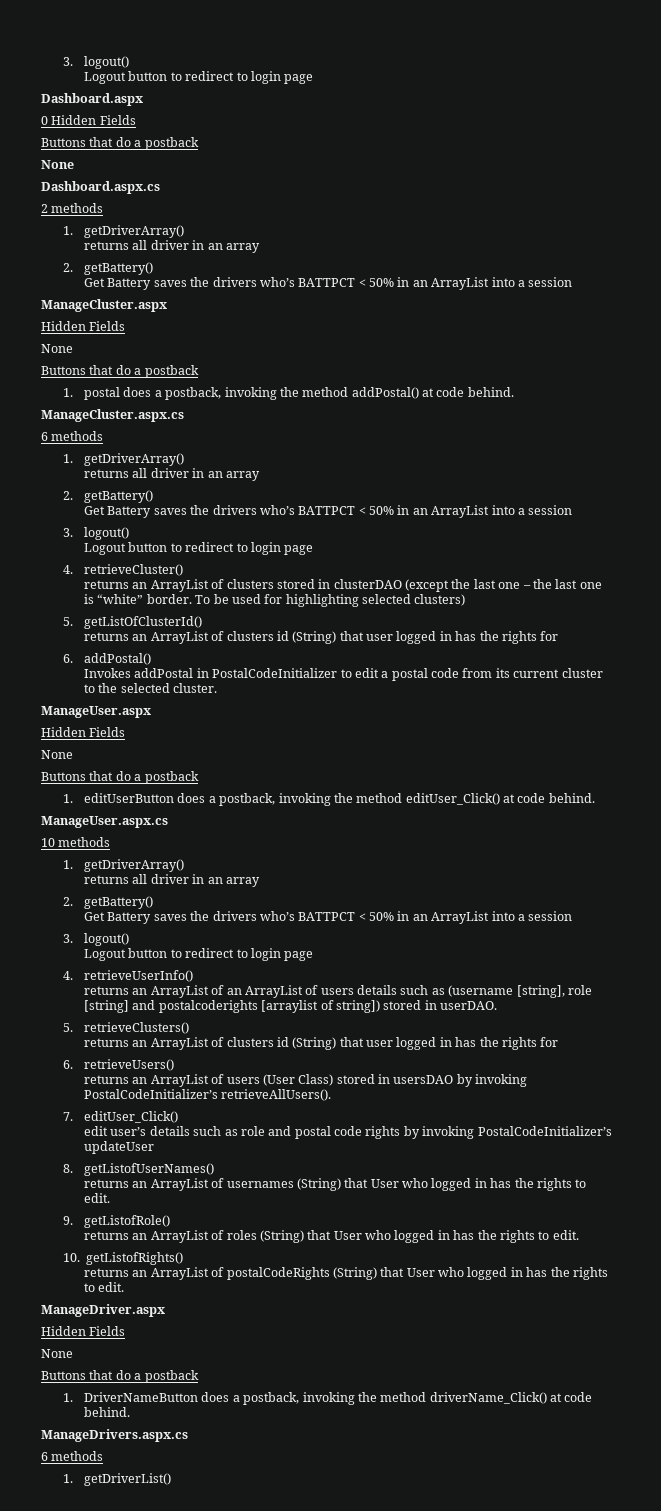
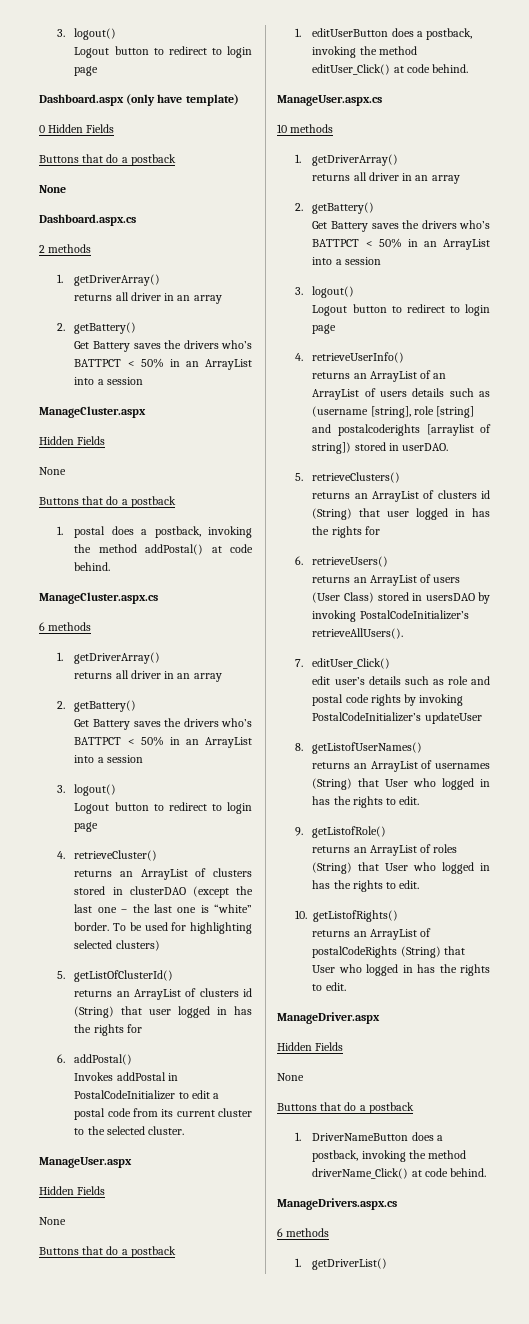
(143, 99) none -> [126,94,239,106] (only have template)

